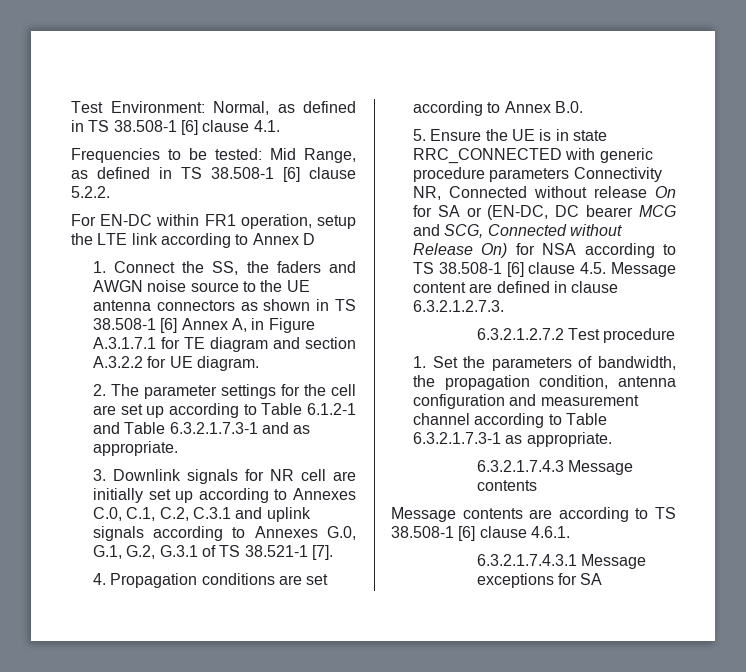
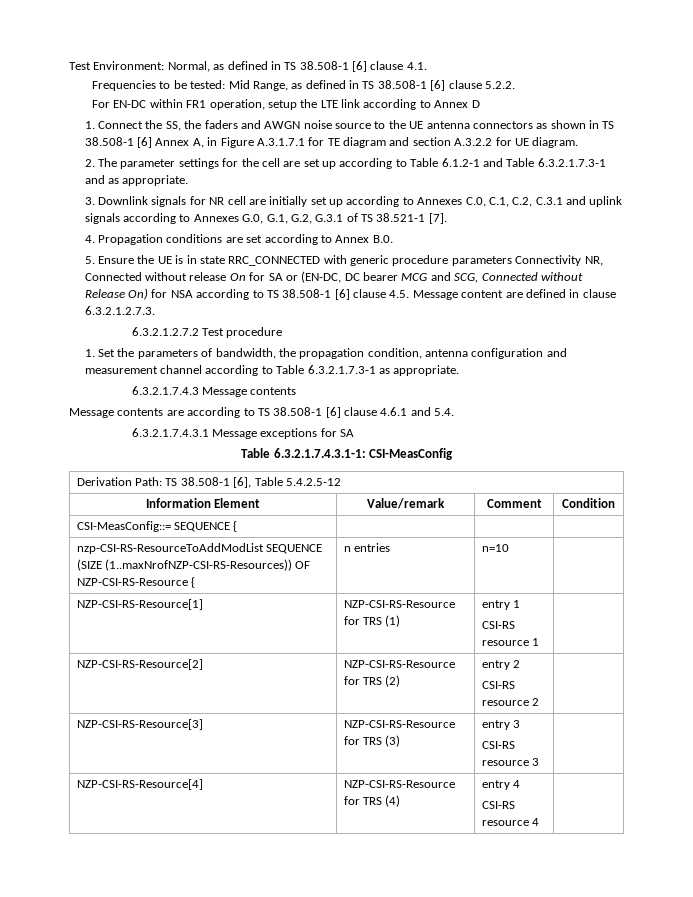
[530,526,570,538] 4.6.1. -> [380,407,455,416] 4.6.1 and 5.4.
(603, 579) none -> [241,448,453,460] [76,477,341,488] [145,498,261,508] [367,498,445,509] [486,499,542,508] [562,498,615,508] [76,521,238,532] [76,543,323,554] [76,559,311,571] [76,577,196,588] [343,543,391,552] [481,544,509,552] [76,599,203,610] [343,600,455,608] [343,615,401,627] [481,600,521,610] [481,621,515,629] [481,638,540,646] [76,659,203,670] [343,660,455,668] [343,675,401,687] [481,660,521,670] [481,681,515,689] [481,698,540,706] [76,719,203,730] [343,720,455,728] [343,735,401,747] [481,720,521,730] [481,741,515,749] [481,758,540,766] [76,779,203,790] [343,780,455,788] [343,795,401,807] [481,780,521,790] [481,801,515,809] [481,818,540,826] // Table 6.3.2.1.7.4.3.1-1: CSI-MeasConfig // Derivation Path: TS 38.508-1 [6], Table 5.4.2.5-12 // Information Element | Value/remark | Comment | Condition // CSI-MeasConfig::= SEQUENCE { | | | // nzp-CSI-RS-ResourceToAddModList SEQUENCE (SIZE (1..maxNrofNZP-CSI-RS-Resources)) OF NZP-CSI-RS-Resource { | n entries | n=10 | // NZP-CSI-RS-Resource[1] | NZP-CSI-RS-Resource for TRS (1) | entry 1 // CSI-RS resource 1 | // NZP-CSI-RS-Resource[2] | NZP-CSI-RS-Resource for TRS (2) | entry 2 // CSI-RS resource 2 | // NZP-CSI-RS-Resource[3] | NZP-CSI-RS-Resource for TRS (3) | entry 3 // CSI-RS resource 3 | // NZP-CSI-RS-Resource[4] | NZP-CSI-RS-Resource for TRS (4) | entry 4 // CSI-RS resource 4 |

